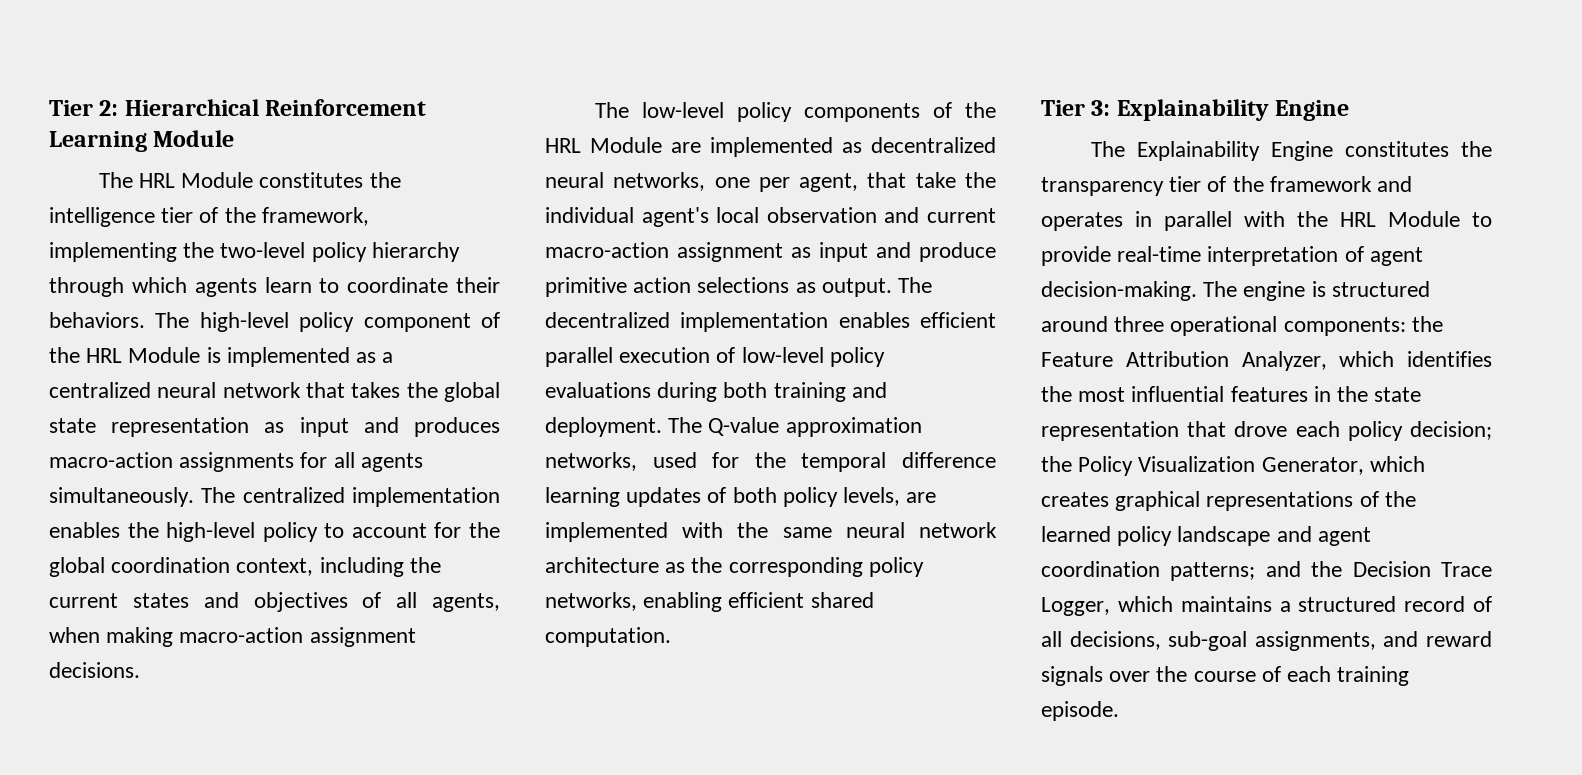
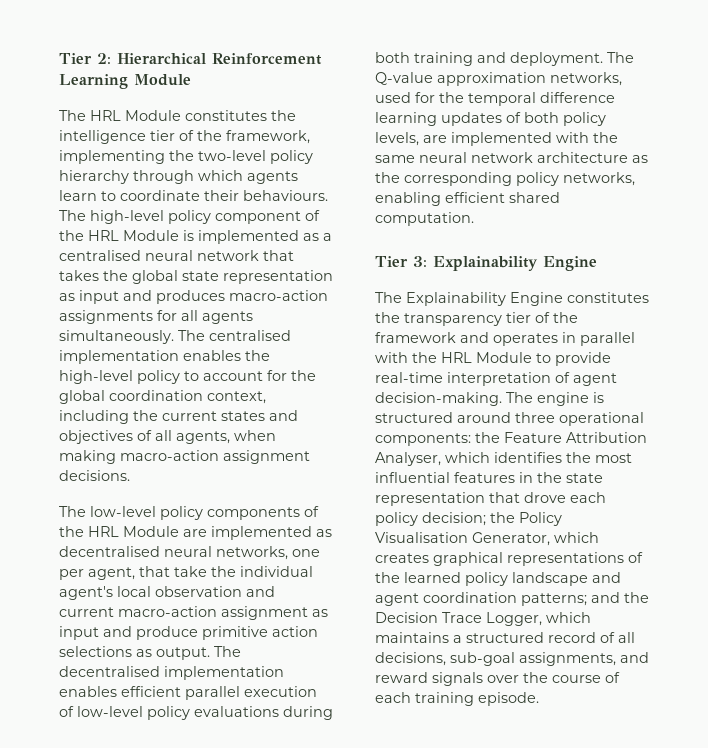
[49,312,145,328] behaviors. -> [243,190,328,201] behaviours.
[49,382,151,398] centralized -> [59,250,141,261] centralised
[242,487,345,503] centralized -> [209,330,291,341] centralised
[871,137,996,153] decentralized -> [59,546,160,557] decentralised
[545,312,670,328] decentralized -> [59,666,160,677] decentralised
[1241,351,1327,371] Analyzer, -> [375,452,441,466] Analyser,
[1138,456,1256,472] Visualization -> [375,532,468,543] Visualisation

